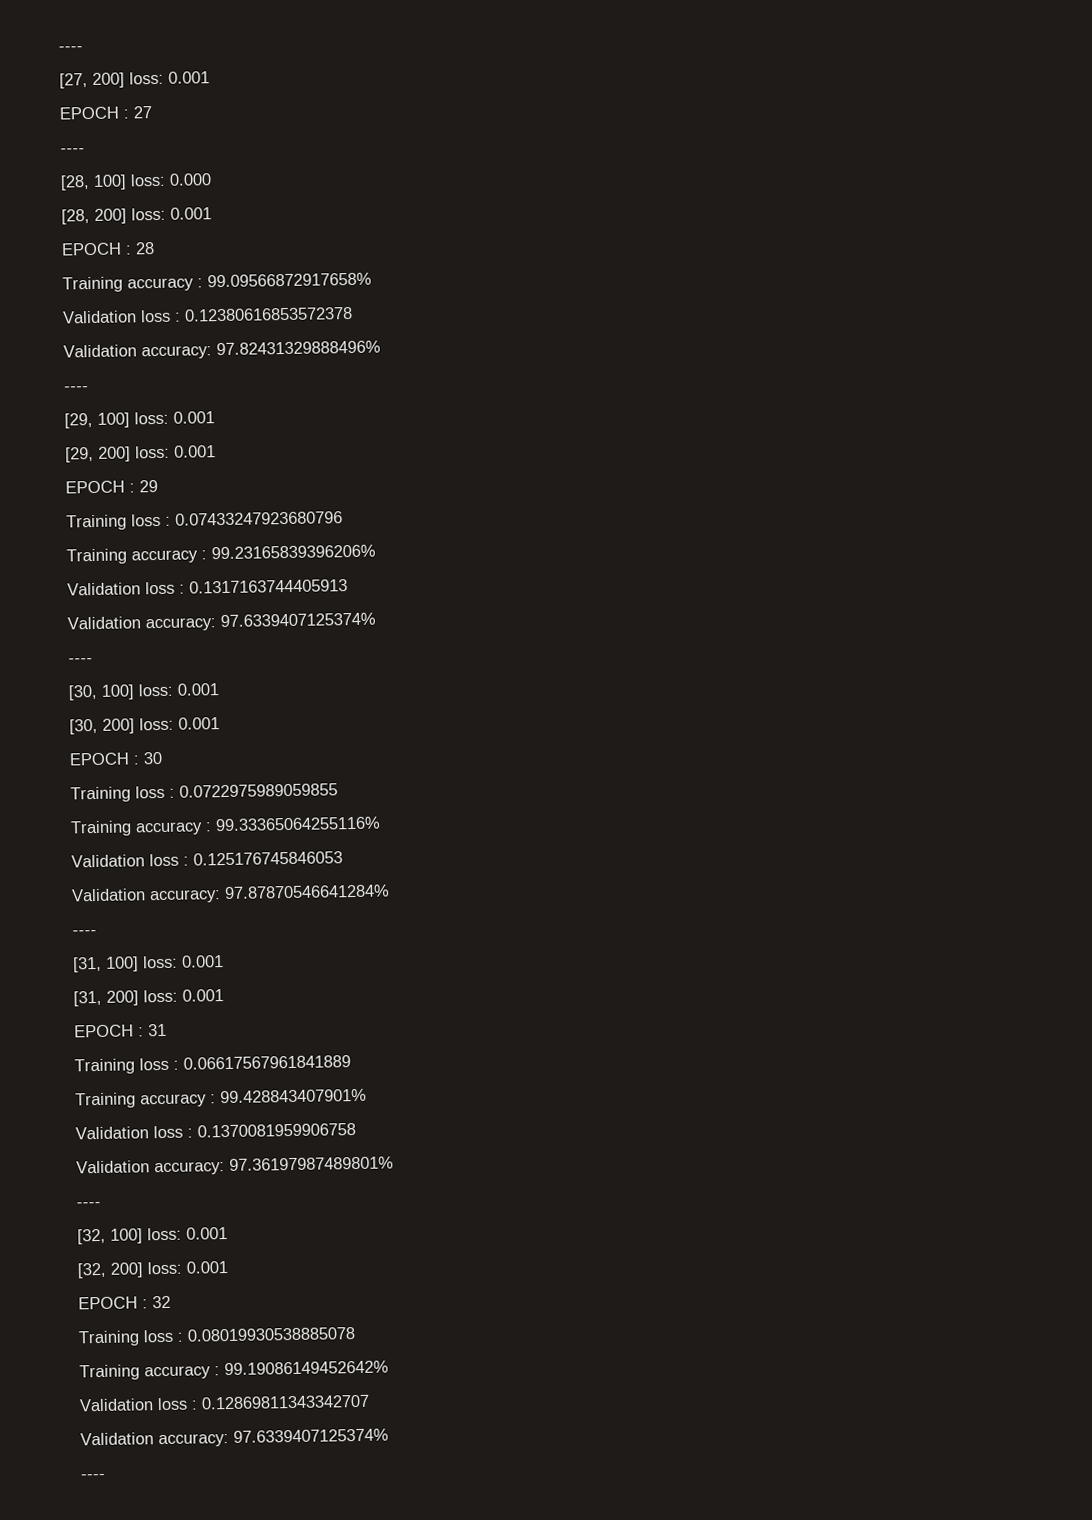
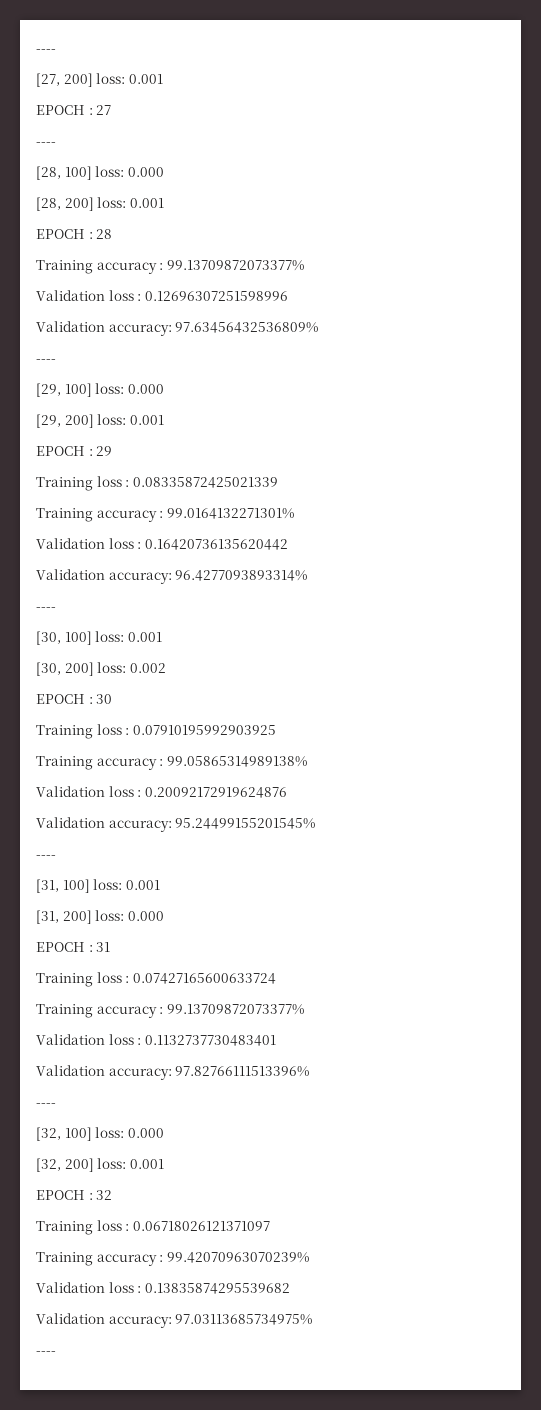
[207,272,372,288] [62,306,353,324] [63,340,381,360] 99.09566872917658% // Validation loss : 0.12380616853572378 // Validation accuracy: 97.82431329888496% -> [166,260,304,271] [36,290,288,301] [36,321,319,336] 99.13709872073377% // Validation loss : 0.12696307251598996 // Validation accuracy: 97.63456432536809%
[173,411,215,424] 0.001 -> [127,384,164,394] 0.000
[175,511,343,526] [66,544,376,565] [67,579,348,596] [67,612,376,632] 0.07433247923680796 // Training accuracy : 99.23165839396206% // Validation loss : 0.1317163744405913 // Validation accuracy: 97.6339407125374% -> [132,477,278,488] [36,508,294,522] [36,538,288,550] [36,569,308,584] 0.08335872425021339 // Training accuracy : 99.0164132271301% // Validation loss : 0.16420736135620442 // Validation accuracy: 96.4277093893314%
[178,717,220,730] 0.001 -> [129,663,166,673] 0.002
[179,783,338,798] [70,816,381,837] [71,851,343,868] [71,884,390,904] 0.0722975989059855 // Training accuracy : 99.33365064255116% // Validation loss : 0.125176745846053 // Validation accuracy: 97.87870546641284% -> [132,725,276,735] [36,756,307,770] [36,786,287,798] [36,817,316,832] 0.07910195992903925 // Training accuracy : 99.05865314989138% // Validation loss : 0.20092172919624876 // Validation accuracy: 95.24499155201545%
[182,989,224,1002] 0.001 -> [127,911,164,921] 0.000
[183,1055,351,1070] [75,1088,367,1109] [75,1123,356,1140] [76,1156,394,1176] 0.06617567961841889 // Training accuracy : 99.428843407901% // Validation loss : 0.1370081959906758 // Validation accuracy: 97.36197987489801% -> [132,973,276,984] [36,1004,304,1018] [36,1034,276,1046] [36,1065,310,1080] 0.07427165600633724 // Training accuracy : 99.13709872073377% // Validation loss : 0.1132737730483401 // Validation accuracy: 97.82766111513396%
[186,1227,228,1240] 0.001 -> [127,1128,164,1138] 0.000
[187,1327,355,1342] [79,1360,389,1381] [79,1394,370,1412] [80,1428,389,1448] 0.08019930538885078 // Training accuracy : 99.19086149452642% // Validation loss : 0.12869811343342707 // Validation accuracy: 97.6339407125374% -> [132,1221,270,1231] [36,1252,309,1266] [36,1282,290,1294] [36,1313,313,1328] 0.06718026121371097 // Training accuracy : 99.42070963070239% // Validation loss : 0.13835874295539682 // Validation accuracy: 97.03113685734975%

